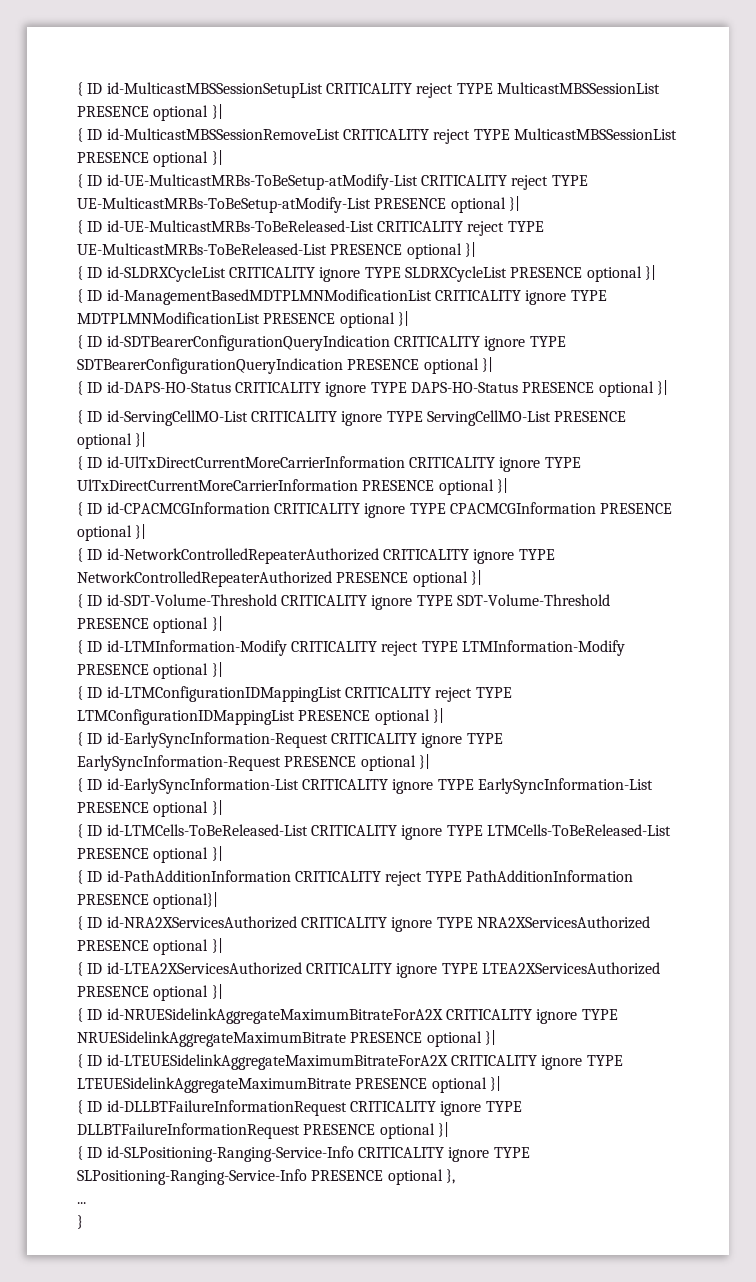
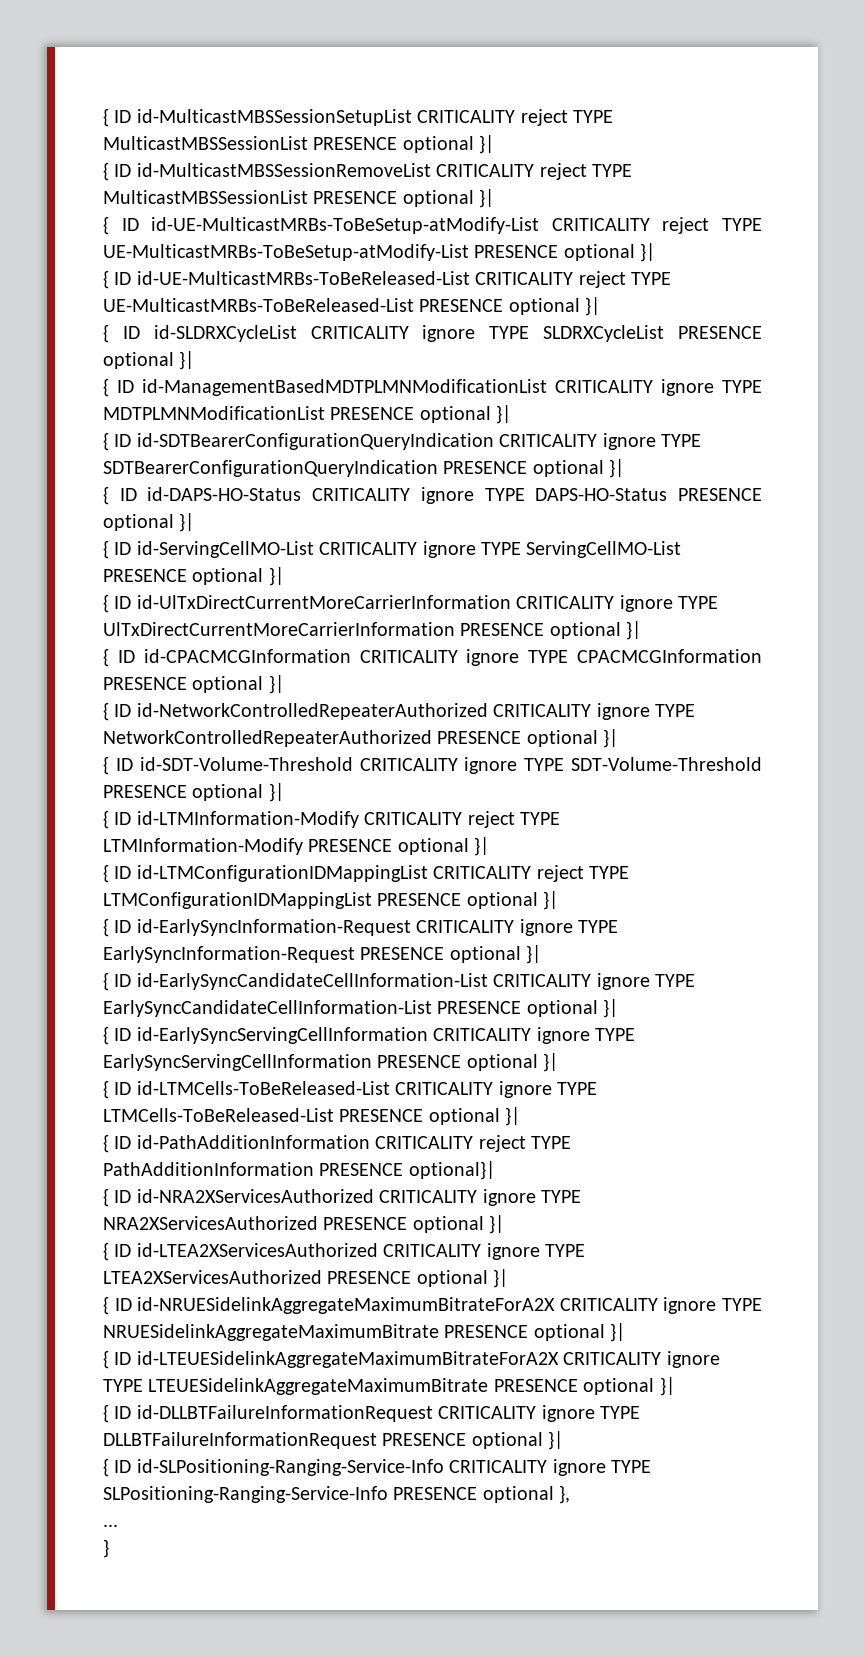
[106,778,653,794] id-EarlySyncInformation-List CRITICALITY ignore TYPE EarlySyncInformation-List -> [136,973,695,990] [103,999,619,1018] [103,1026,635,1045] [103,1054,372,1071] id-EarlySyncCandidateCellInformation-List CRITICALITY ignore TYPE EarlySyncCandidateCellInformation-List PRESENCE optional }| // { ID id-EarlySyncServingCellInformation CRITICALITY ignore TYPE EarlySyncServingCellInformation

